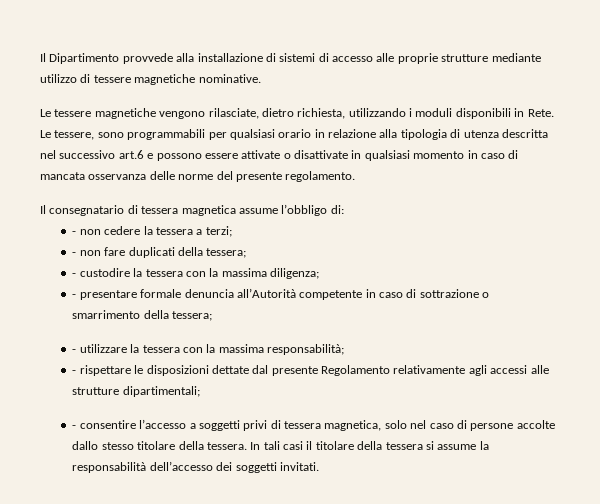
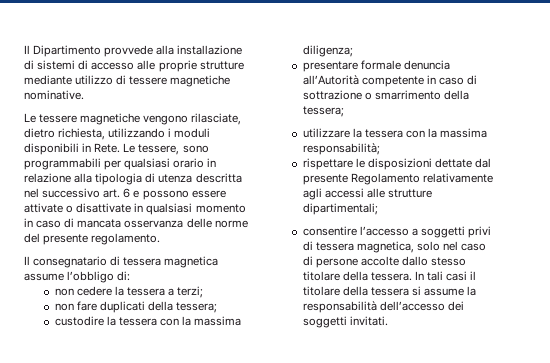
[118,150,144,159] art.6 -> [103,188,131,198] art. 6
[72,231,77,235] - -> (131, 276) none
[72,252,77,256] - -> (204, 292) none
[72,273,77,277] - -> (218, 307) none
[72,294,77,298] - -> (353, 51) none
[72,349,77,353] - -> (344, 111) none
[72,370,77,374] - -> (380, 149) none
[72,425,77,429] - -> (378, 209) none

